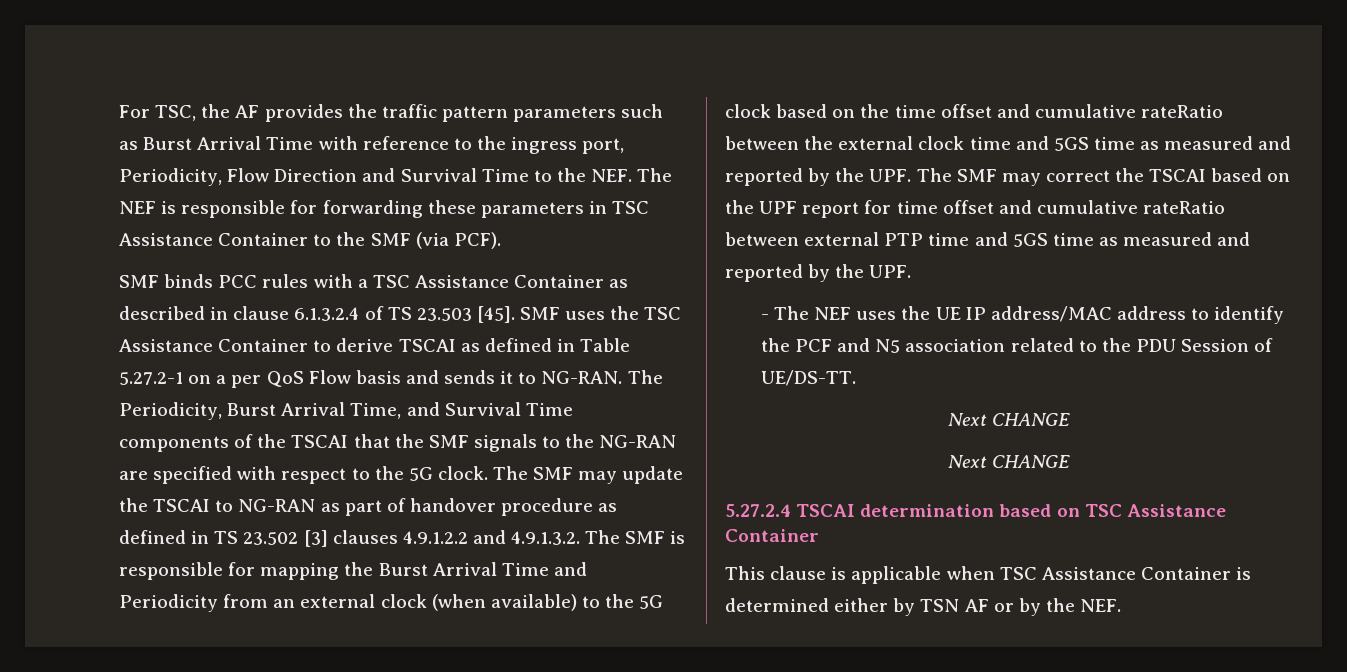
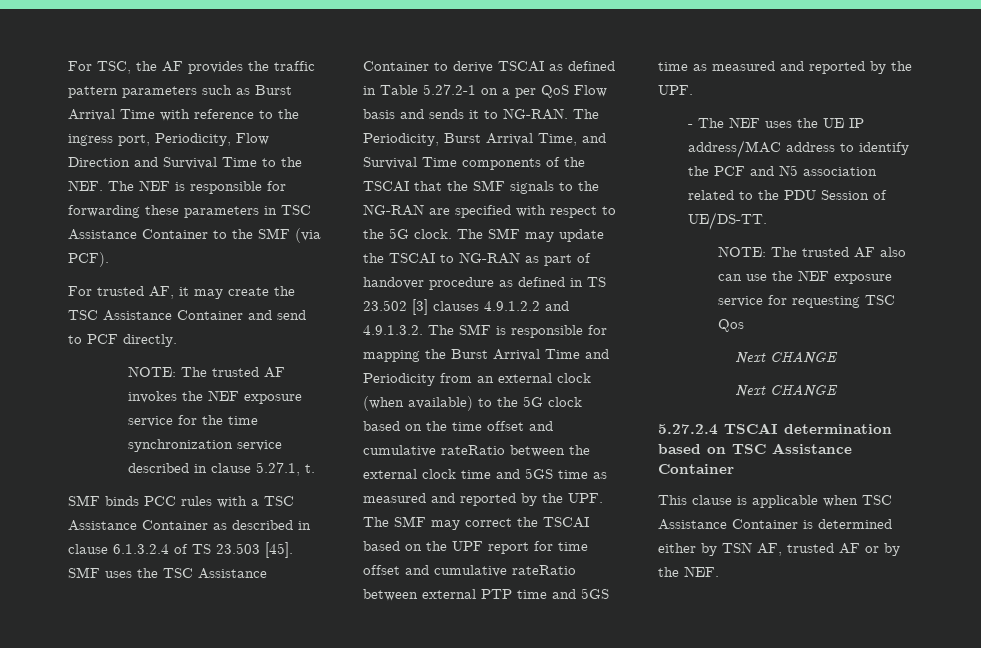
(501, 240) none -> [68,286,295,299] [68,310,306,321] [68,334,177,347] [127,366,285,378] [127,390,302,404] [127,415,258,427] [127,439,282,452] [127,462,315,476] // For trusted AF, it may create the TSC Assistance Container and send to PCF directly. // NOTE: The trusted AF invokes the NEF exposure service for the time synchronization service described in clause 5.27.1, t.
(856, 378) none -> [717,246,906,258] [717,270,892,284] [717,295,895,308] [717,319,744,332] // NOTE: The trusted AF also can use the NEF exposure service for requesting TSC Qos
(960, 605) none -> [757,543,834,556] AF, trusted

